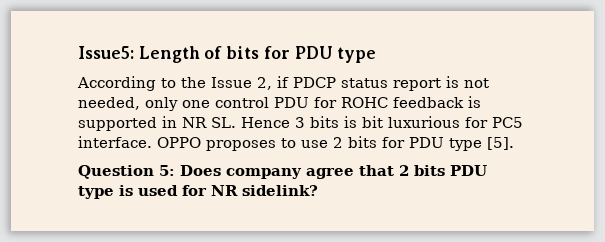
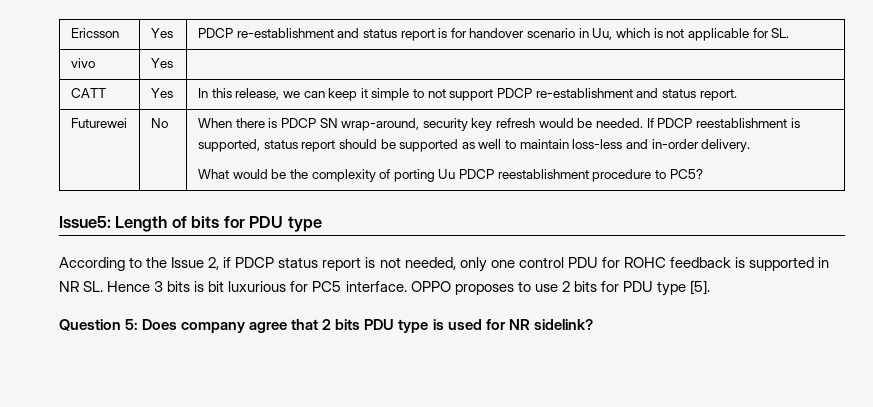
(78, 52) none -> [70,28,119,38] [150,28,173,38] [197,28,790,41] [70,58,95,68] [150,58,173,68] [70,88,106,98] [150,88,173,98] [197,88,737,101] [70,118,127,128] [150,118,168,128] [197,118,800,131] [197,139,751,152] [197,169,703,182] Ericsson | Yes | PDCP re-establishment and status report is for handover scenario in Uu, which is not applicable for SL. // vivo | Yes | // CATT | Yes | In this release, we can keep it simple to not support PDCP re-establishment and status report. // Futurewei | No | When there is PDCP SN wrap-around, security key refresh would be needed. If PDCP reestablishment is supported, status report should be supported as well to maintain loss-less and in-order delivery. // What would be the complexity of porting Uu PDCP reestablishment procedure to PC5? //

